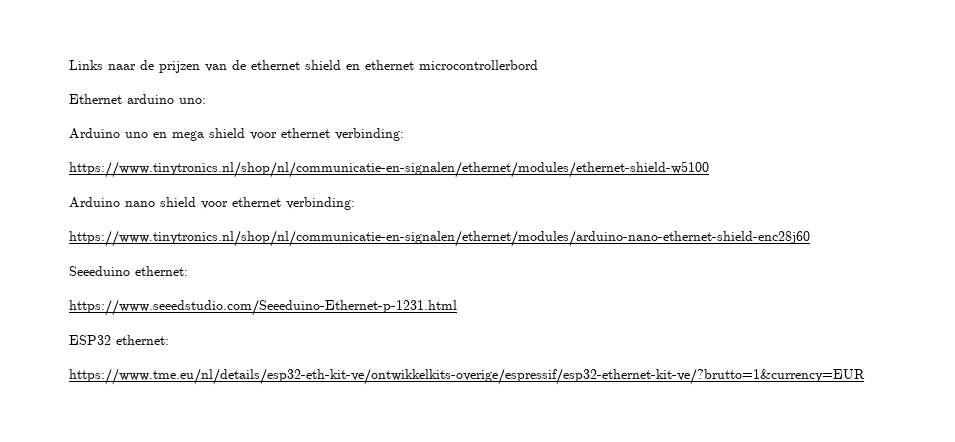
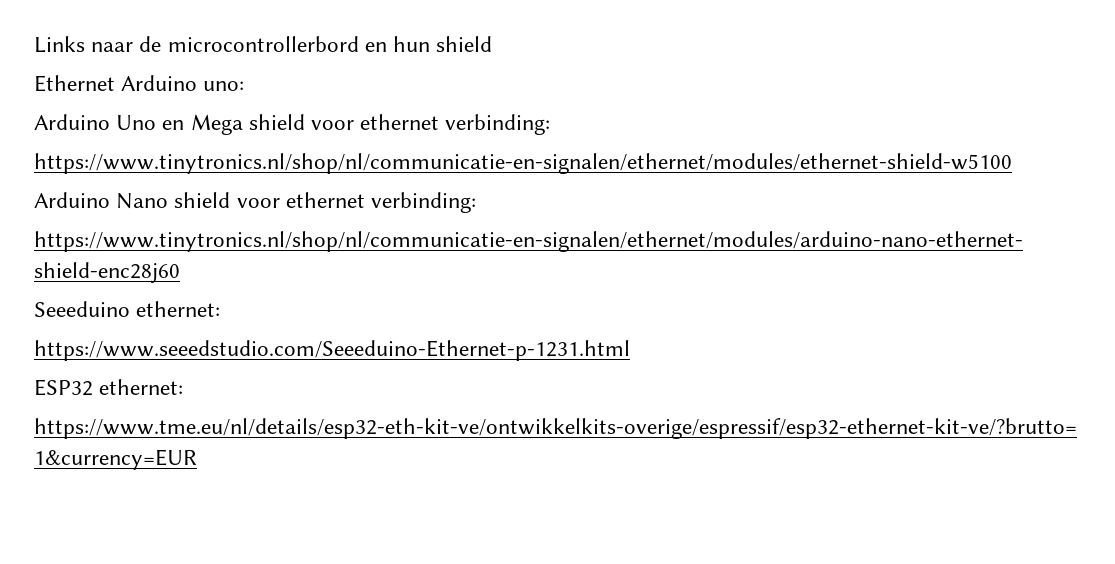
[159,60,538,73] prijzen van de ethernet shield en ethernet microcontrollerbord -> [167,36,493,52] microcontrollerbord en hun shield
[127,94,174,104] arduino -> [121,75,198,91] Arduino
[125,131,204,141] uno en mega -> [116,114,243,135] Uno en Mega
[125,201,155,207] nano -> [116,193,169,209] Nano

